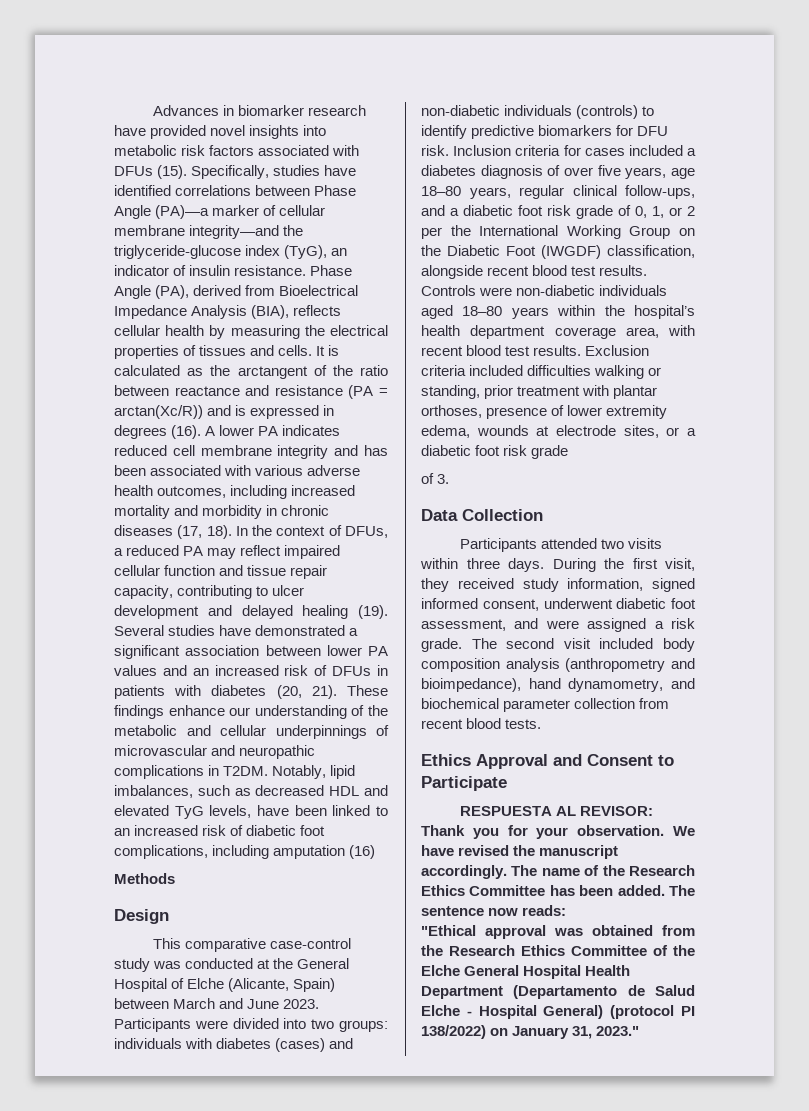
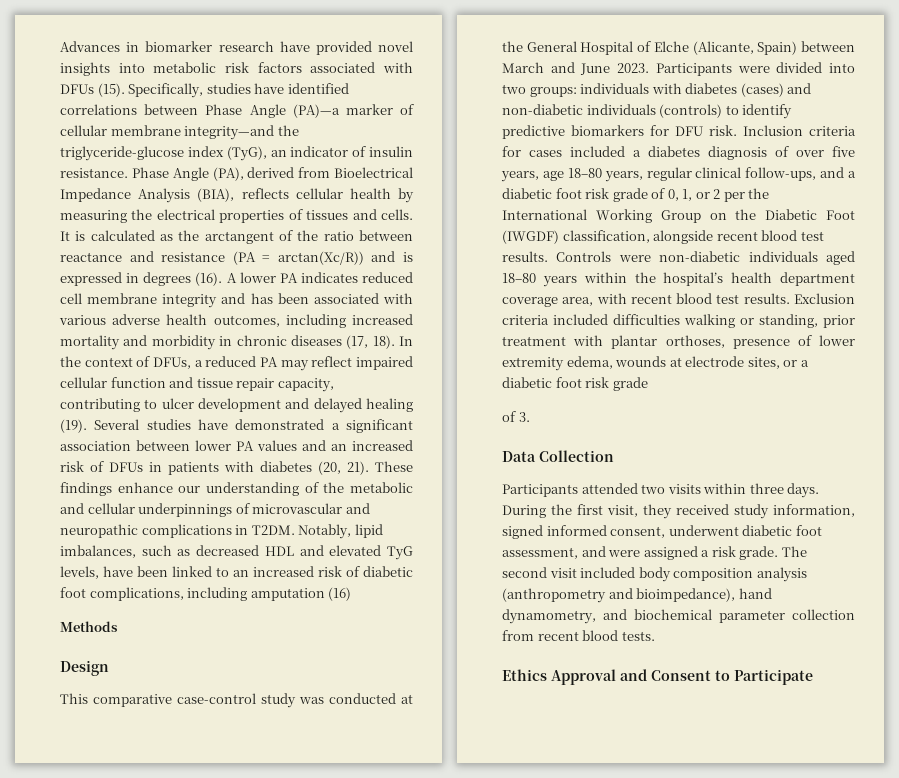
[459,806,653,816] [421,825,695,839] [421,845,619,859] [421,865,695,879] [421,885,695,896] [421,905,567,916] [421,925,695,939] [421,945,695,956] [421,965,631,979] [421,985,695,999] [421,1005,695,1019] [421,1025,640,1039] // RESPUESTA AL REVISOR: Thank you for your observation. We have revised the manuscript accordingly. The name of the Research Ethics Committee has been added. The sentence now reads: // "Ethical approval was obtained from the Research Ethics Committee of the Elche General Hospital Health Department (Departamento de Salud Elche - Hospital General) (protocol PI 138/2022) on January 31, 2023." -> (813, 677) none

